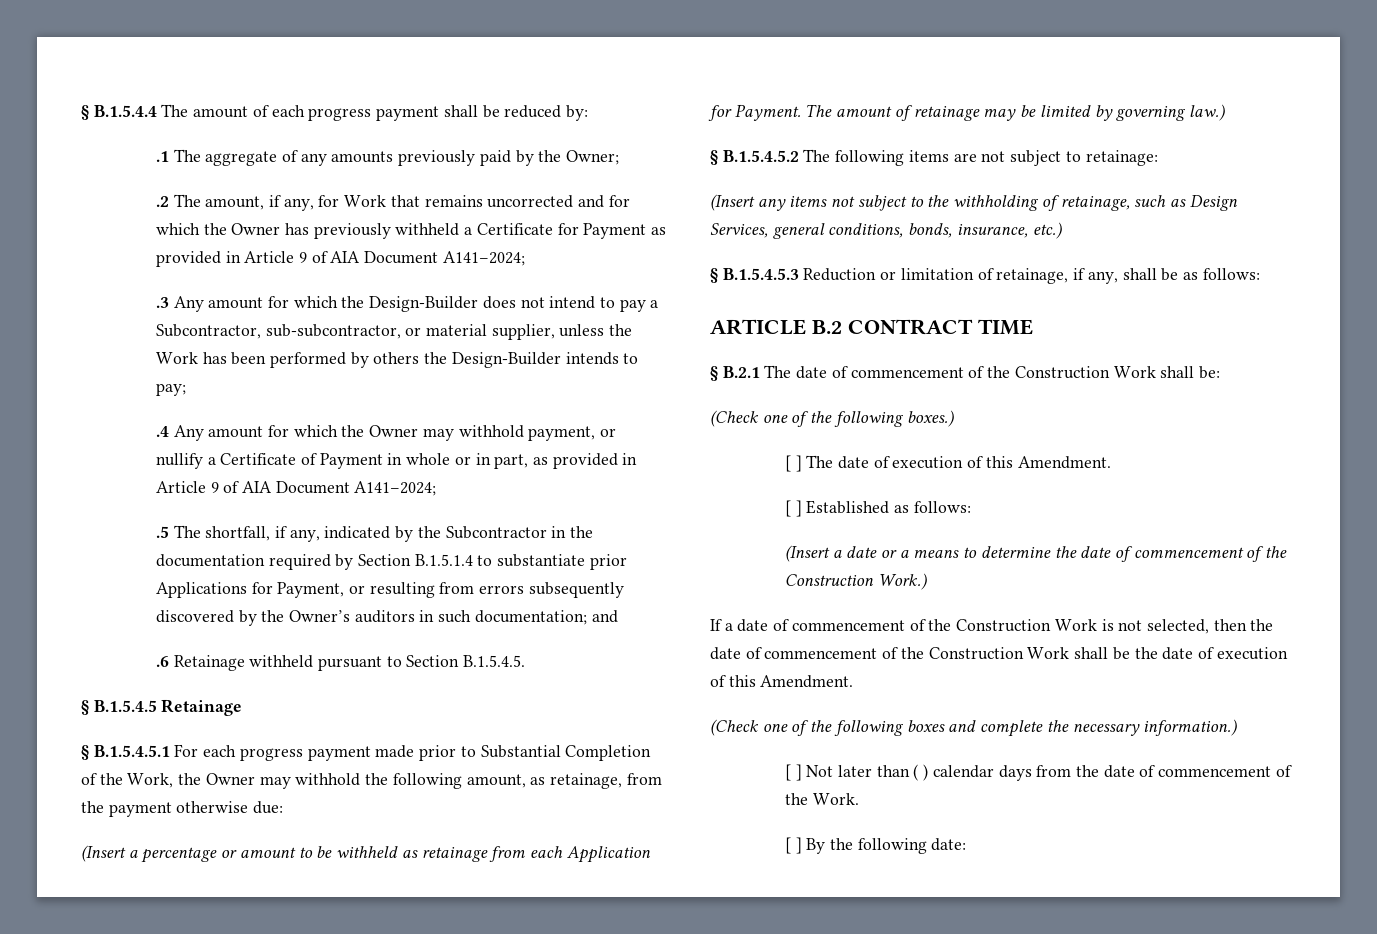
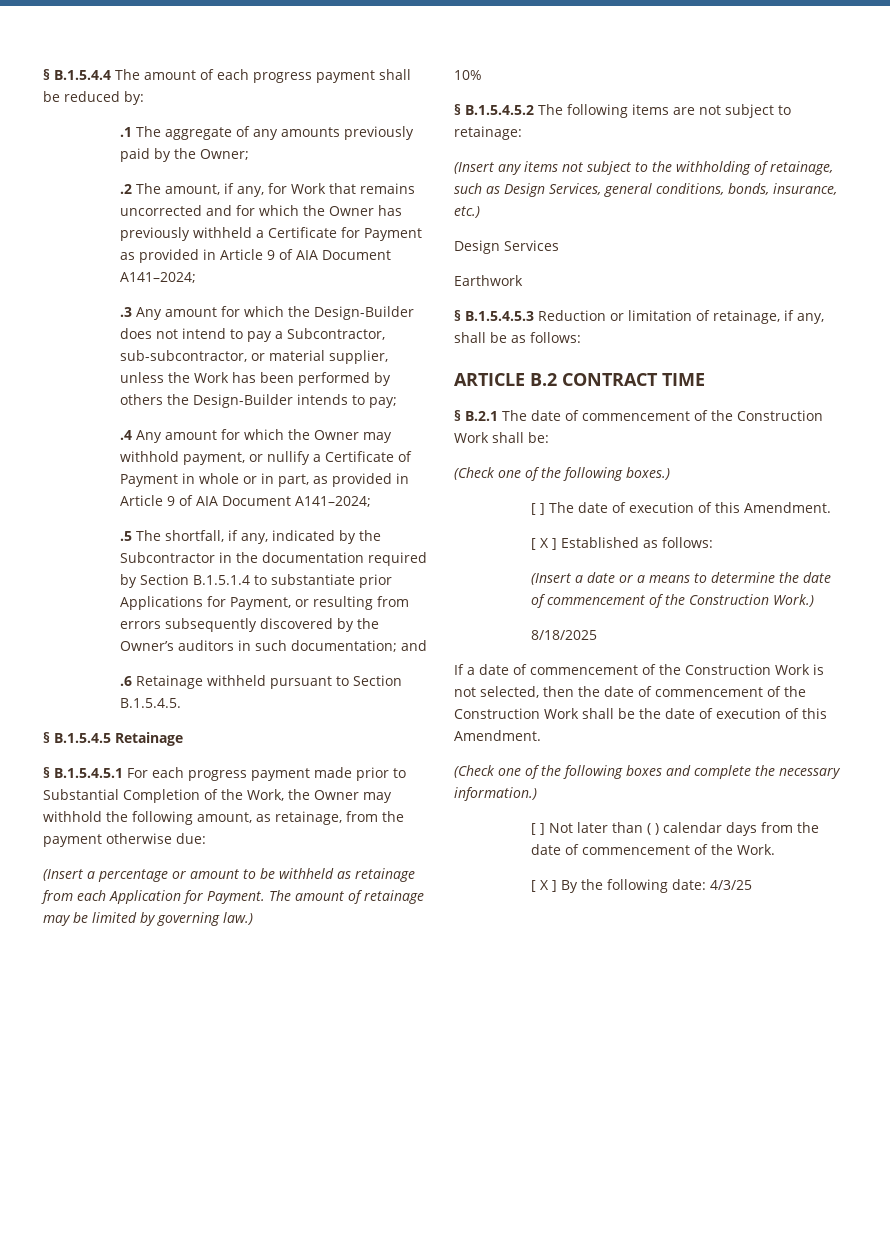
(1225, 112) none -> [454,70,482,80] // 10%
(1062, 230) none -> [454,240,559,254] [454,275,523,286] // Design Services // Earthwork
(791, 508) none -> [540,538,550,548] X
(927, 581) none -> [531,630,598,640] // 8/18/2025
(791, 845) none -> [540,880,550,890] X
(967, 844) none -> [710,880,753,890] 4/3/25

